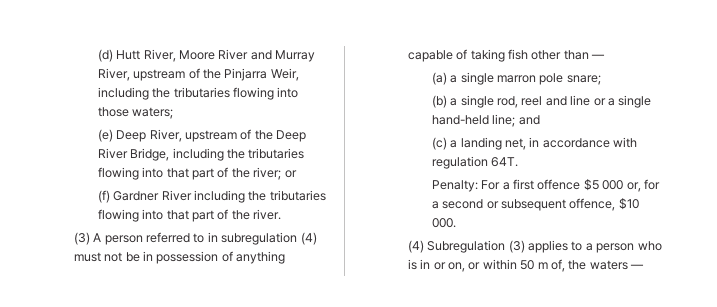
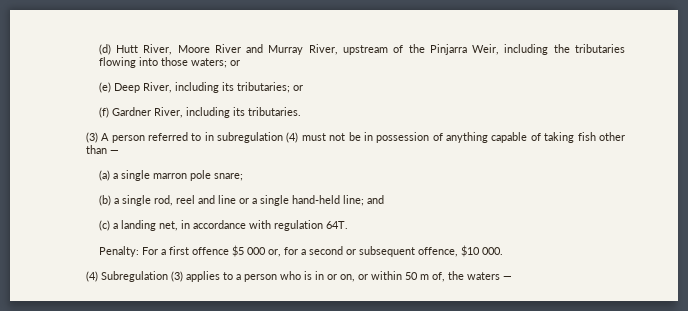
(174, 113) none -> [229,60,240,66] or
[185,129,307,142] [97,148,305,161] [97,167,297,180] [97,190,326,203] [97,209,282,222] upstream of the Deep River Bridge, including the tributaries flowing into that part of the river; or // (f) Gardner River including the tributaries flowing into that part of the river. -> [174,82,303,93] [98,107,301,118] including its tributaries; or // (f) Gardner River, including its tributaries.

